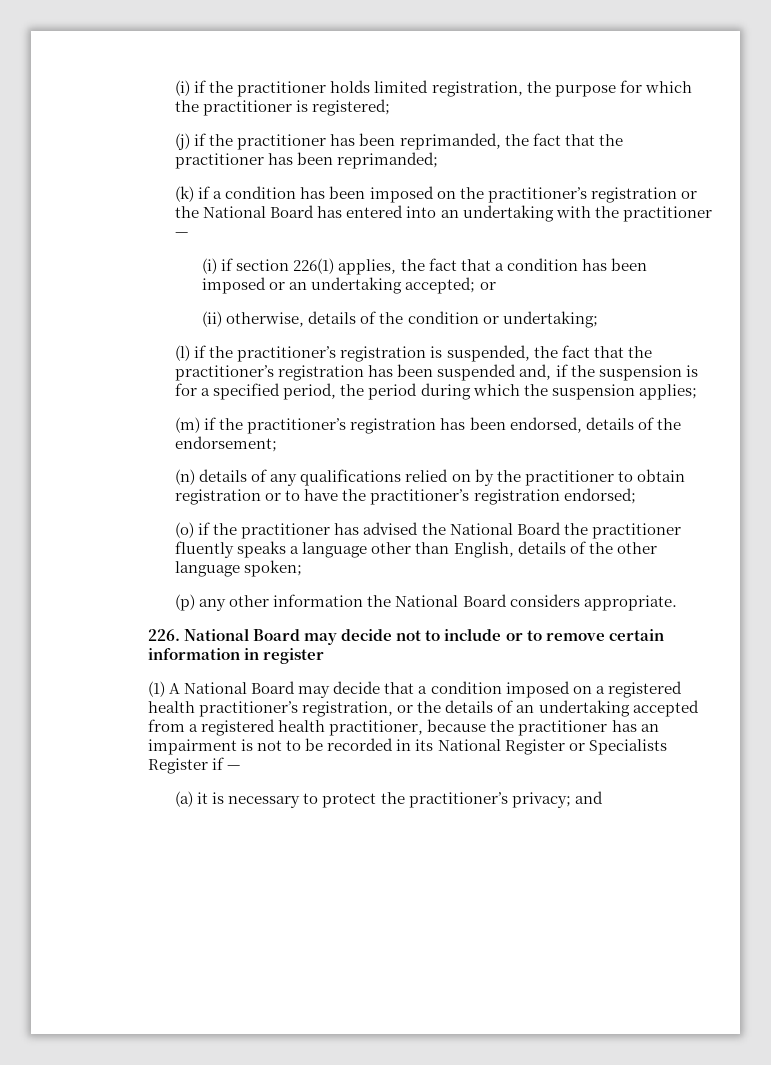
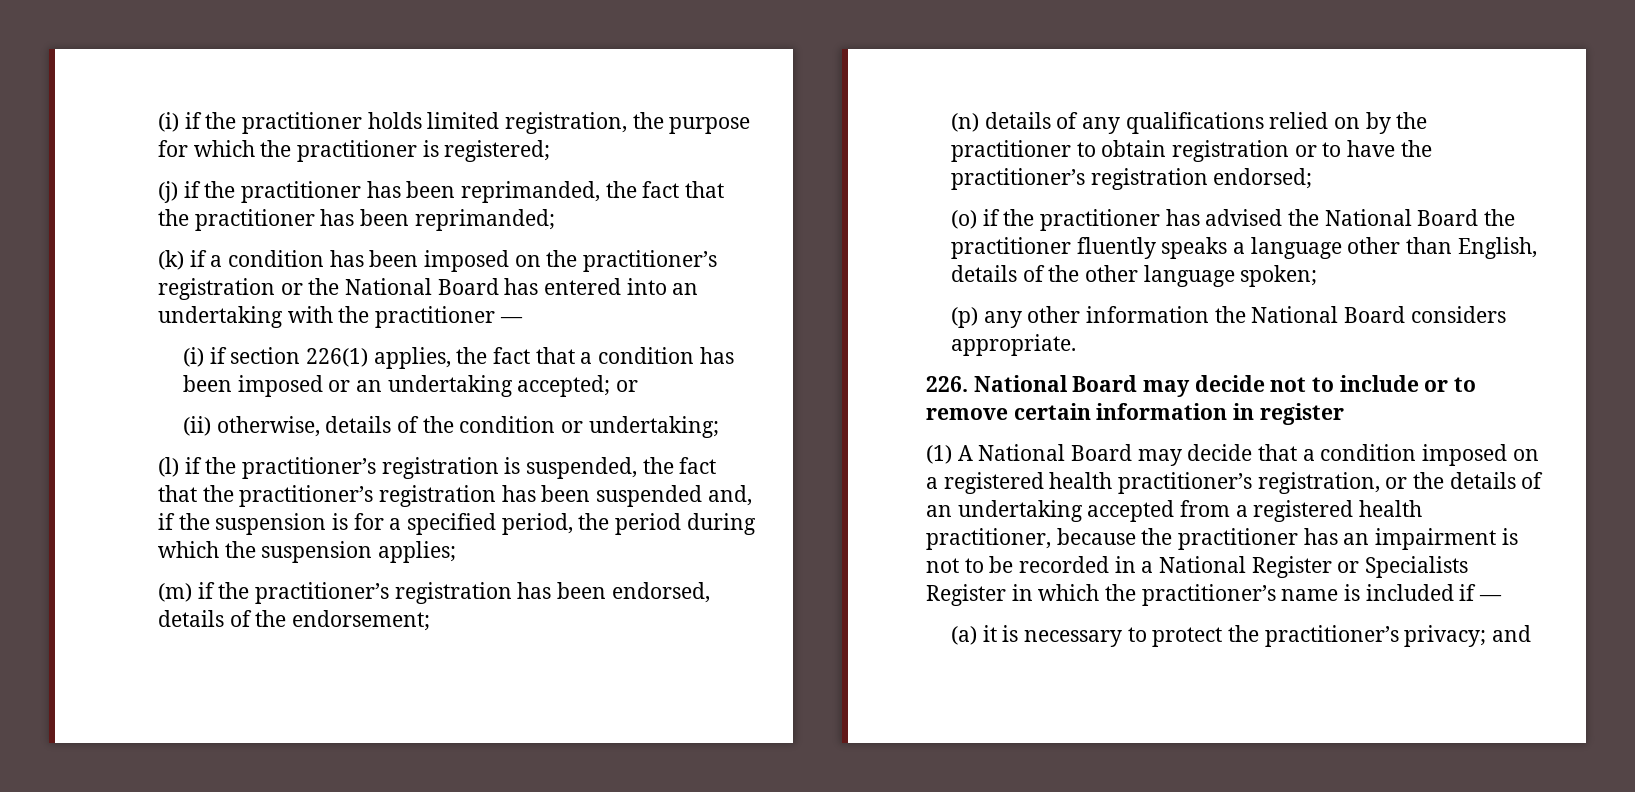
[415,739,434,751] its -> [1141,561,1154,573] a
(209, 766) none -> [1011,584,1454,606] in which the practitioner’s name is included

